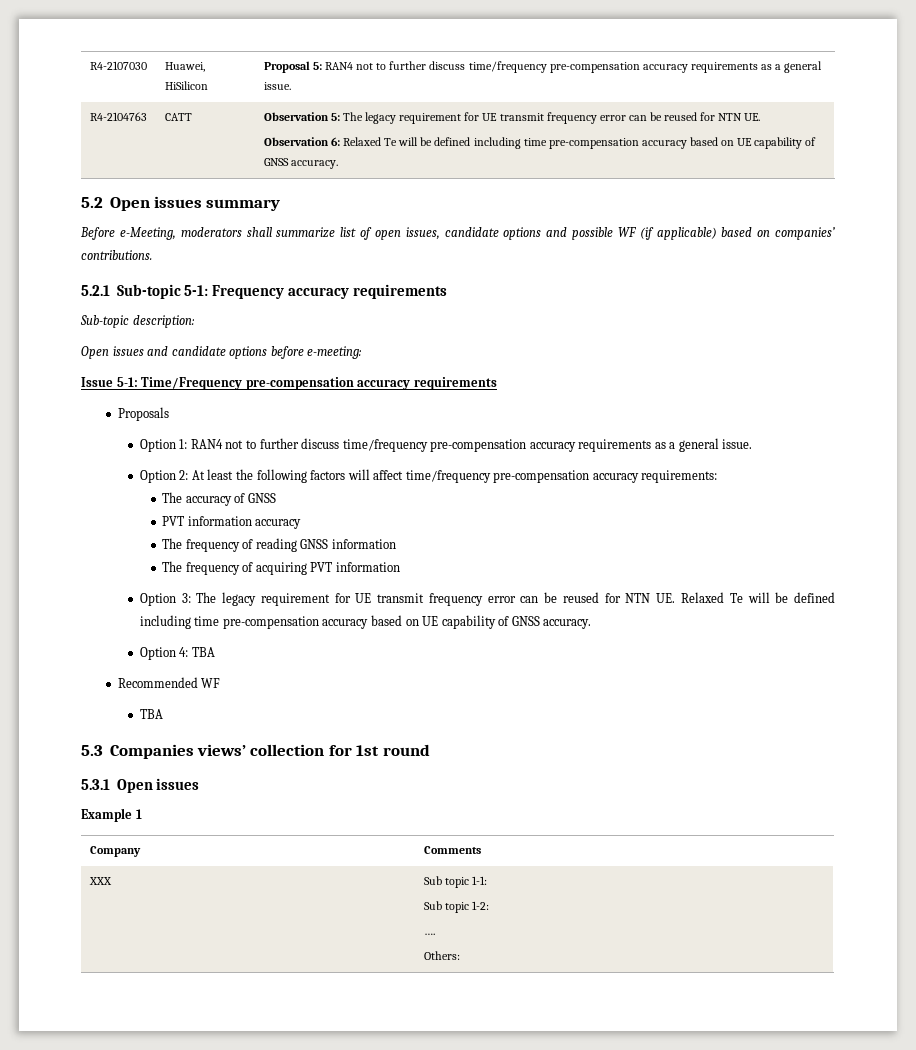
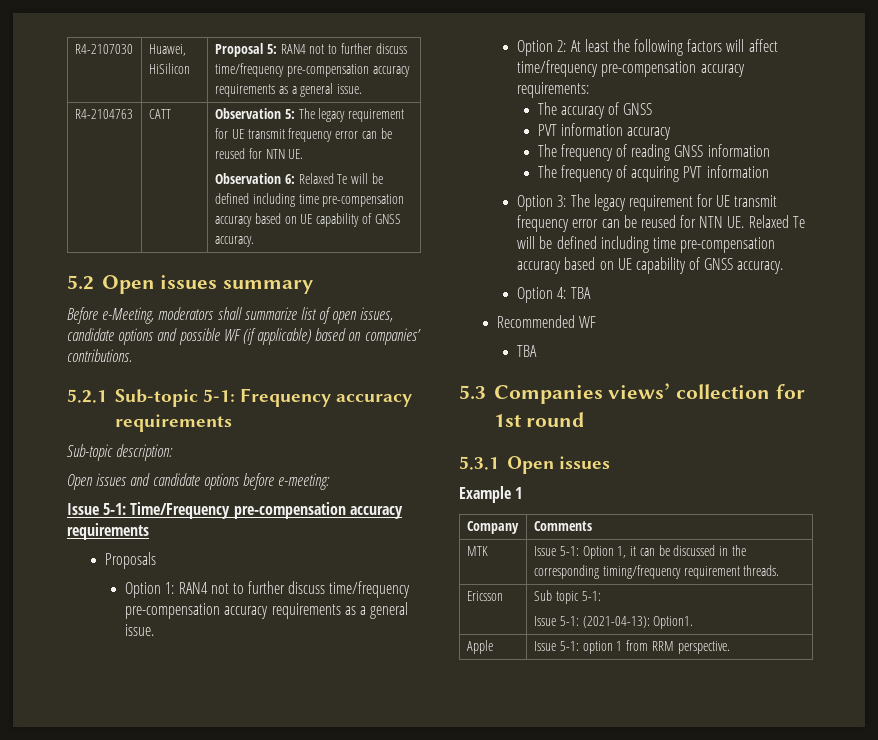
[88,877,112,885] [423,876,487,888] [423,901,489,913] [423,933,435,935] [423,951,460,960] XXX | Sub topic 1-1: // Sub topic 1-2: // …. // Others: -> [466,546,488,556] [533,545,746,559] [533,565,780,579] [466,591,503,601] [533,590,601,604] [533,616,694,629] [466,640,493,654] [533,640,730,654] MTK | Issue 5-1: Option 1, it can be discussed in the corresponding timing/frequency requirement threads. // Ericsson | Sub topic 5-1: // Issue 5-1: (2021-04-13): Option1. // Apple | Issue 5-1: option 1 from RRM perspective.

